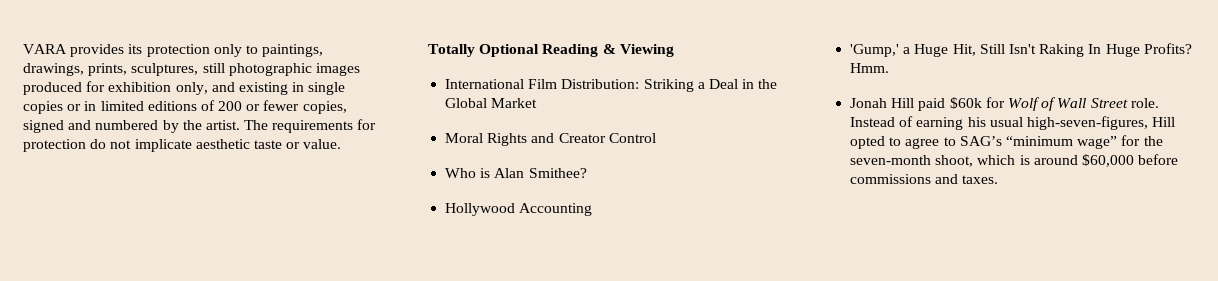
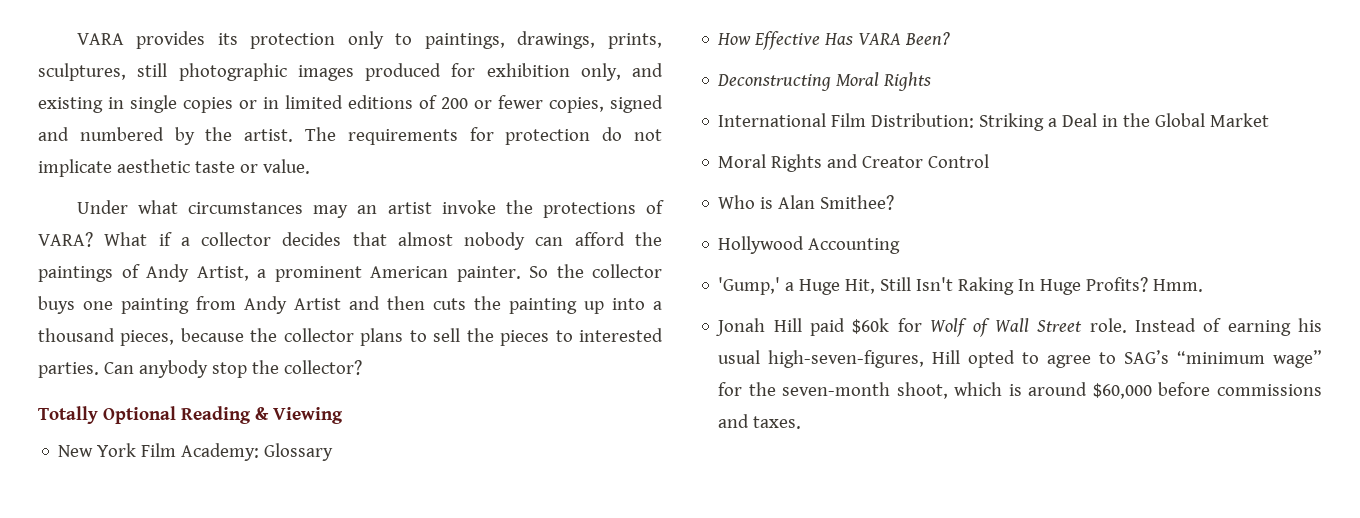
(342, 144) none -> [76,200,664,218] [38,232,662,250] [38,264,662,282] [38,296,662,314] [38,328,663,346] [38,360,362,378] // Under what circumstances may an artist invoke the protections of VARA? What if a collector decides that almost nobody can afford the paintings of Andy Artist, a prominent American painter. So the collector buys one painting from Andy Artist and then cuts the painting up into a thousand pieces, because the collector plans to sell the pieces to interested parties. Can anybody stop the collector?
(674, 50) none -> [58,443,334,461] [717,31,951,50] [717,72,932,91] // New York Film Academy: Glossary // How Effective Has VARA Been? // Deconstructing Moral Rights

